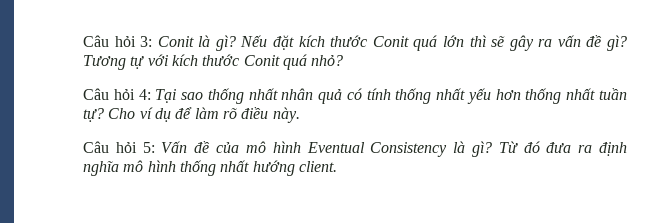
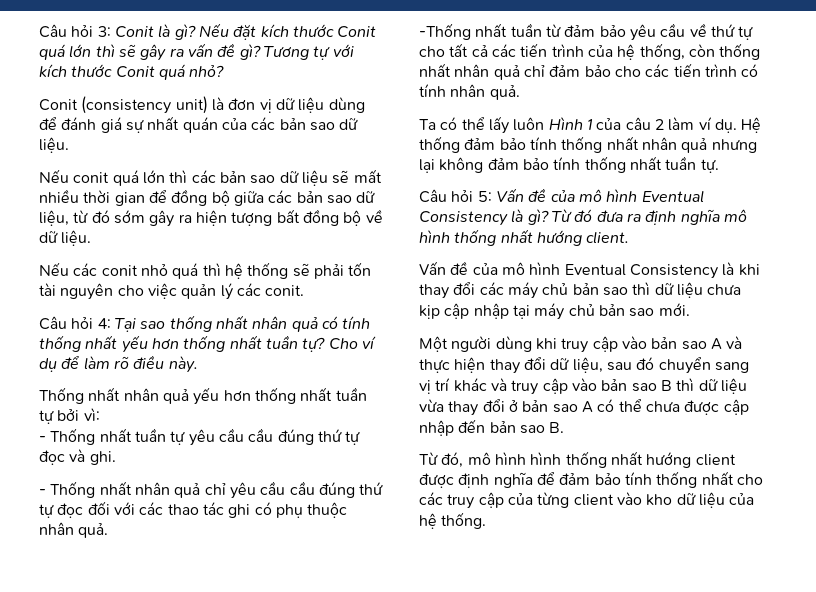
(344, 60) none -> [39,96,365,114] [39,116,359,133] [39,137,69,153] [39,169,382,186] [39,189,376,206] [39,209,383,227] [39,230,92,246] [39,262,372,279] [39,283,305,300] // Conit (consistency unit) là đơn vị dữ liệu dùng để đánh giá sự nhất quán của các bản sao dữ liệu. // Nếu conit quá lớn thì các bản sao dữ liệu sẽ mất nhiều thời gian để đồng bộ giữa các bản sao dữ liệu, từ đó sớm gây ra hiện tượng bất đồng bộ về dữ liệu. // Nếu các conit nhỏ quá thì hệ thống sẽ phải tốn tài nguyên cho việc quản lý các conit.
(300, 115) none -> [39,387,367,405] [39,408,100,424] [39,428,361,446] [39,449,116,465] [39,481,384,499] [39,501,348,518] [39,522,109,538] [419,23,754,41] [419,43,761,60] [419,63,759,80] [419,84,520,100] [419,116,762,134] [419,136,757,153] [419,156,719,173] // Thống nhất nhân quả yếu hơn thống nhất tuần tự bởi vì: // - Thống nhất tuần tự yêu cầu cầu đúng thứ tự đọc và ghi. // - Thống nhất nhân quả chỉ yêu cầu cầu đúng thứ tự đọc đối với các thao tác ghi có phụ thuộc nhân quả. // -Thống nhất tuần từ đảm bảo yêu cầu về thứ tự cho tất cả các tiến trình của hệ thống, còn thống nhất nhân quả chỉ đảm bảo cho các tiến trình có tính nhân quả. // Ta có thể lấy luôn Hình 1 của câu 2 làm ví dụ. Hệ thống đảm bảo tính thống nhất nhân quả nhưng lại không đảm bảo tính thống nhất tuần tự.
(337, 166) none -> [419,261,760,279] [419,282,742,299] [419,303,690,320] [419,336,743,353] [419,357,749,374] [419,378,747,395] [419,399,749,416] [419,419,565,436] [419,451,736,468] [419,471,763,488] [419,492,755,509] [419,512,487,529] // Vấn đề của mô hình Eventual Consistency là khi thay đổi các máy chủ bản sao thì dữ liệu chưa kịp cập nhập tại máy chủ bản sao mới. // Một người dùng khi truy cập vào bản sao A và thực hiện thay đổi dữ liệu, sau đó chuyển sang vị trí khác và truy cập vào bản sao B thì dữ liệu vừa thay đổi ở bản sao A có thể chưa được cập nhập đến bản sao B. // Từ đó, mô hình hình thống nhất hướng client được định nghĩa để đảm bảo tính thống nhất cho các truy cập của từng client vào kho dữ liệu của hệ thống.

